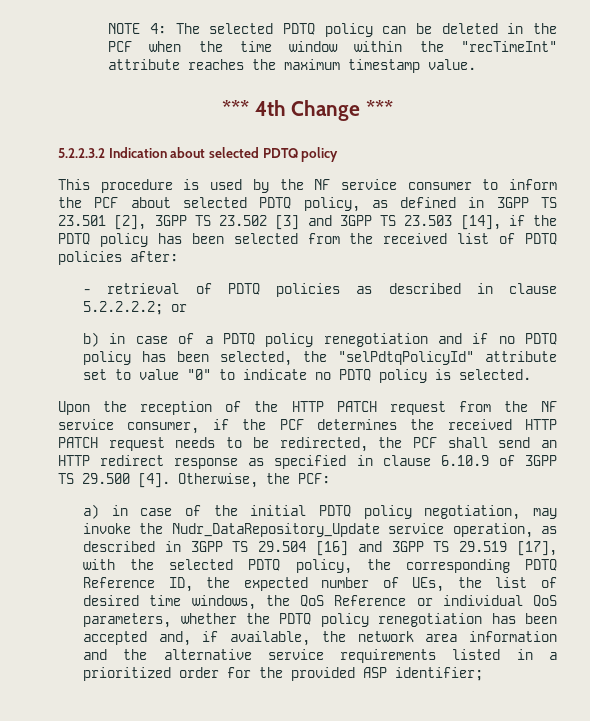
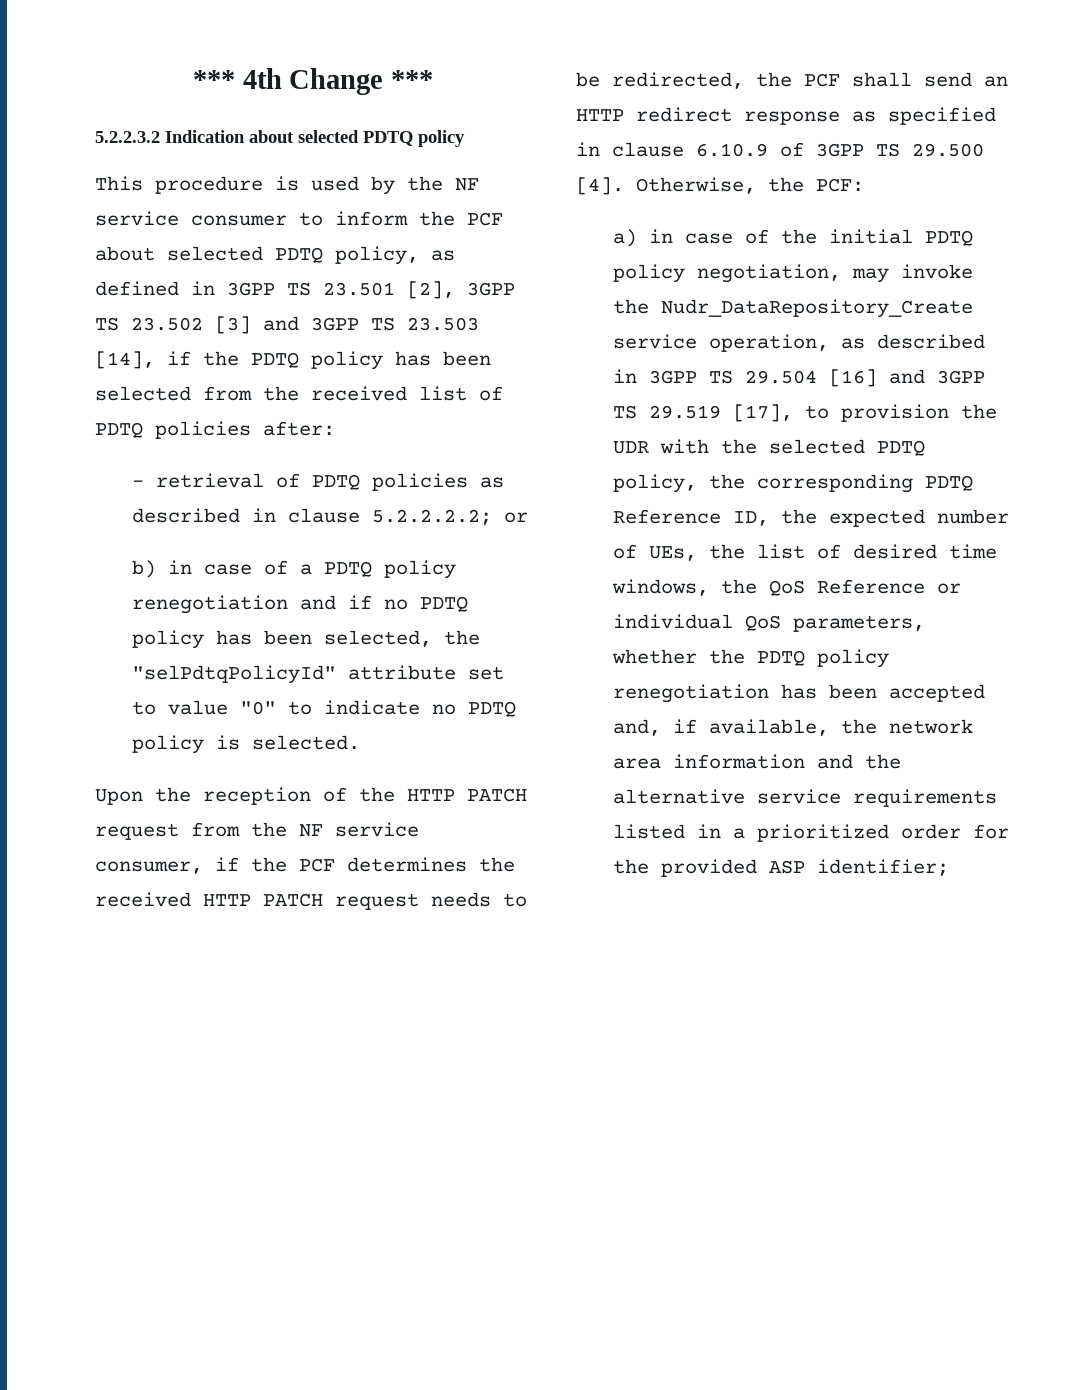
[108,23,557,37] [108,41,557,52] [108,59,477,73] NOTE 4: The selected PDTQ policy can be deleted in the PCF when the time window within the "recTimeInt" attribute reaches the maximum timestamp value. // -> (192, 79) none
[171,523,380,537] Nudr_DataRepository_Update -> [660,299,973,318] Nudr_DataRepository_Create
(557, 548) none -> [804,404,997,422] [612,441,649,454] to provision the UDR

